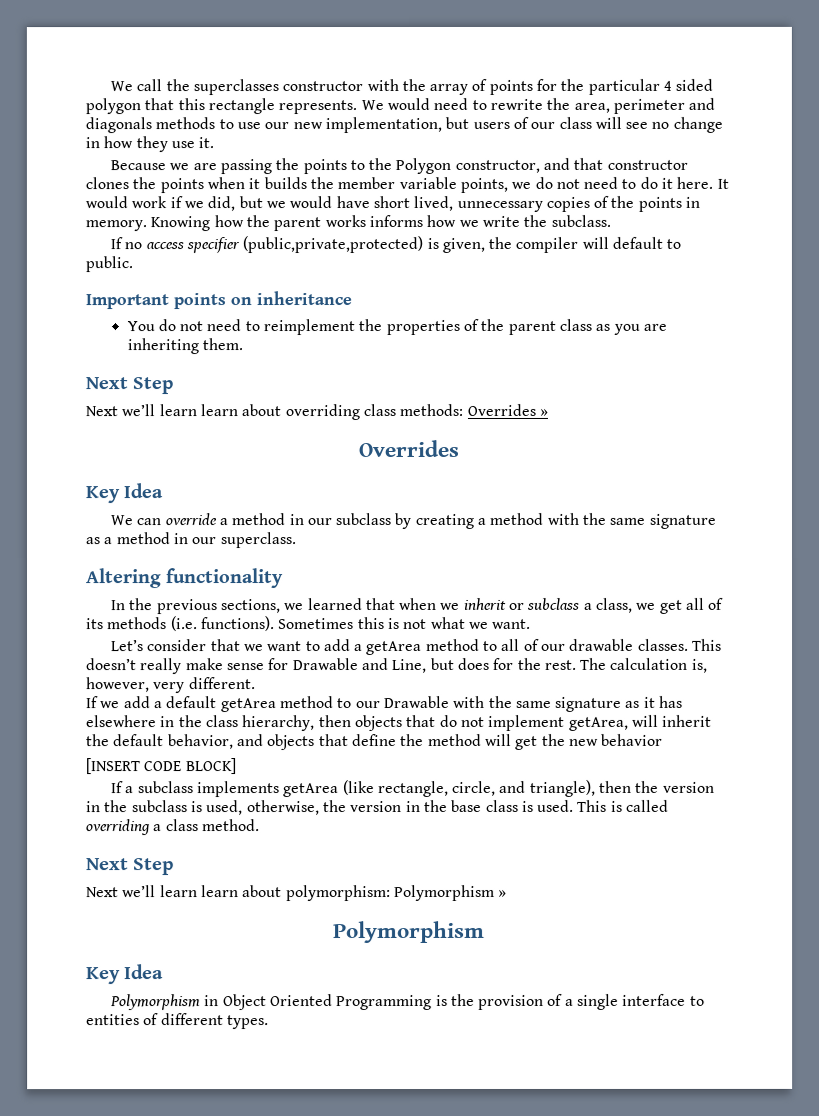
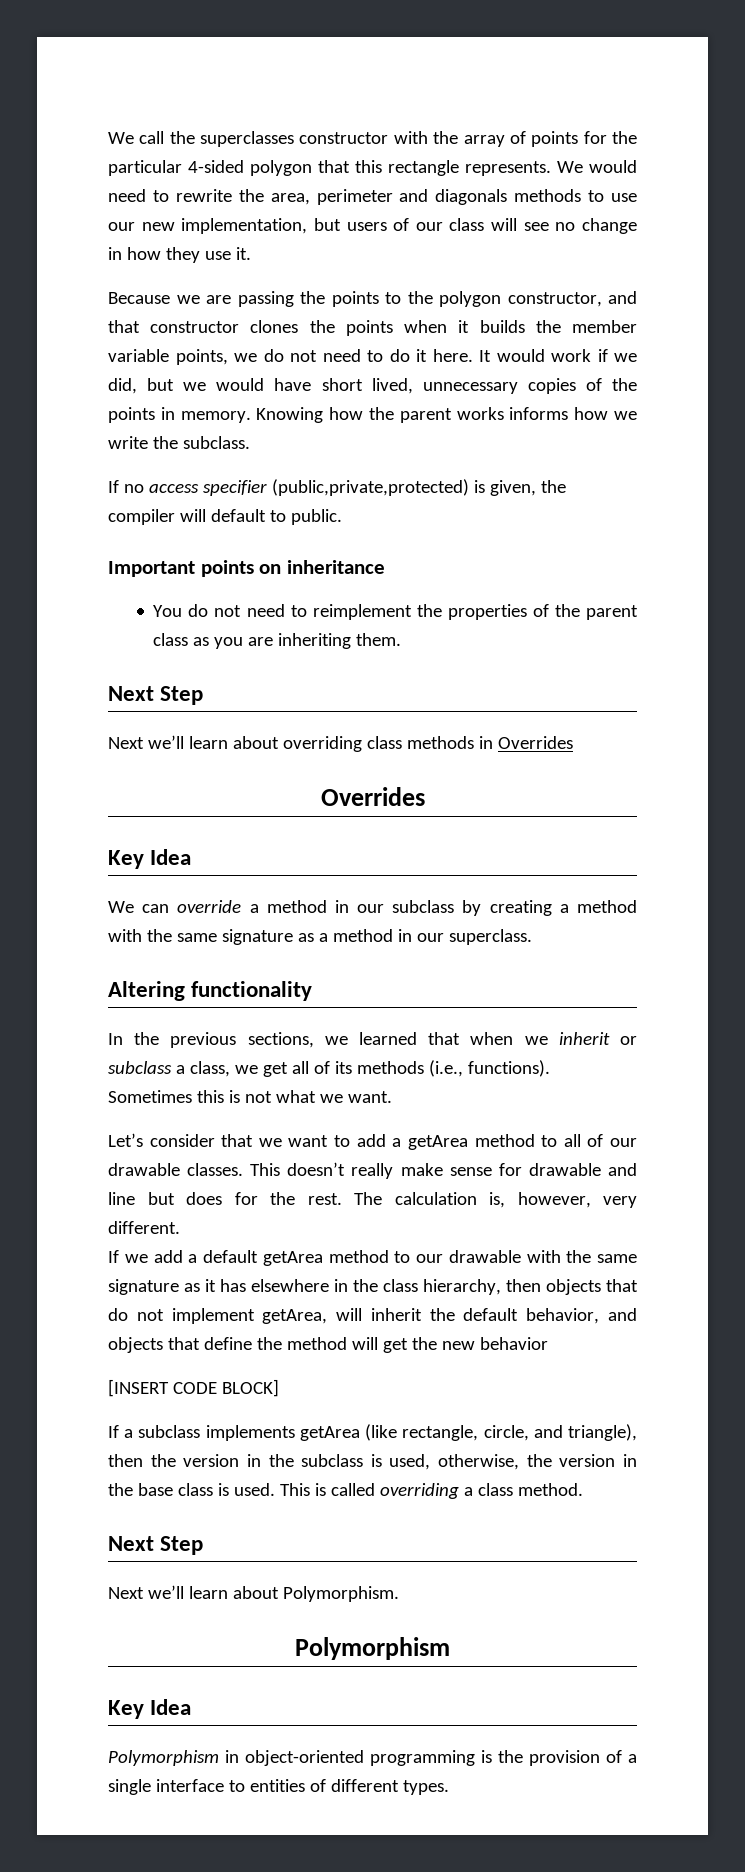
[663,78,714,91] 4 sided -> [188,160,244,173] 4-sided
[395,157,452,175] Polygon -> [439,291,501,307] polygon
[199,404,238,417] learn -> (228, 742) none
[399,403,548,417] methods: Overrides » -> [406,736,573,749] methods in Overrides
[170,616,198,632] (i.e. -> [428,1060,463,1077] (i.e.,
[292,658,428,674] Drawable and Line, -> [528,1163,637,1176] [108,1192,135,1205] drawable and line
[383,695,450,709] Drawable -> [448,1250,521,1263] drawable
[200,884,508,902] learn about polymorphism: Polymorphism » -> [232,1586,399,1602] about Polymorphism.
[222,994,433,1011] Object Oriented Programming -> [245,1750,475,1766] object-oriented programming

